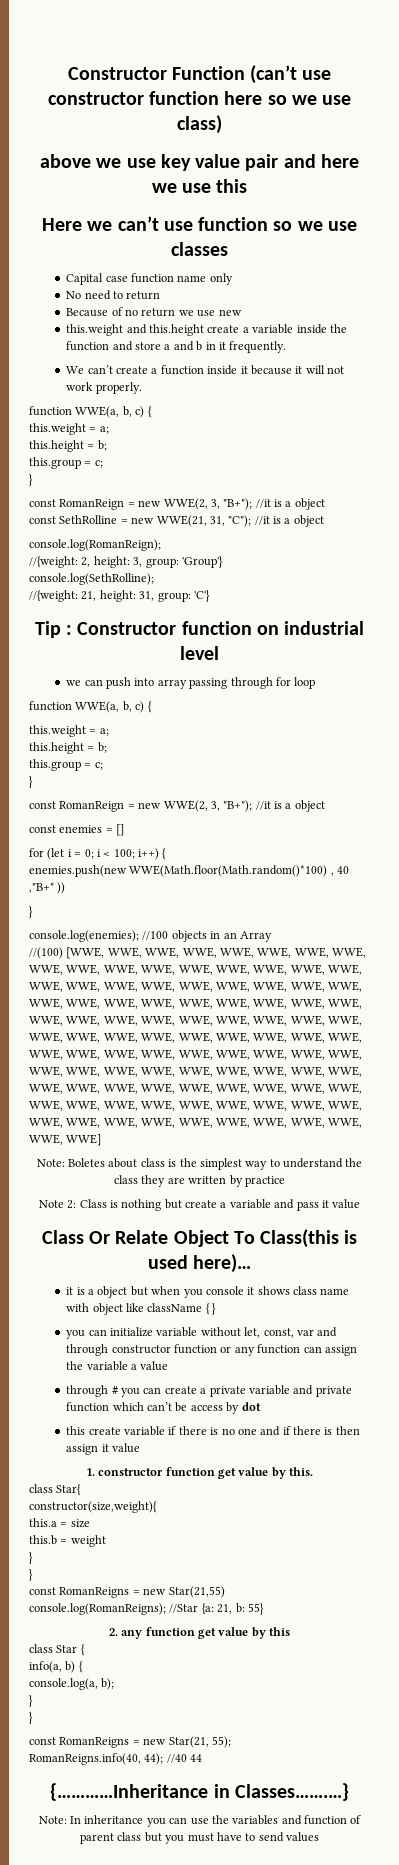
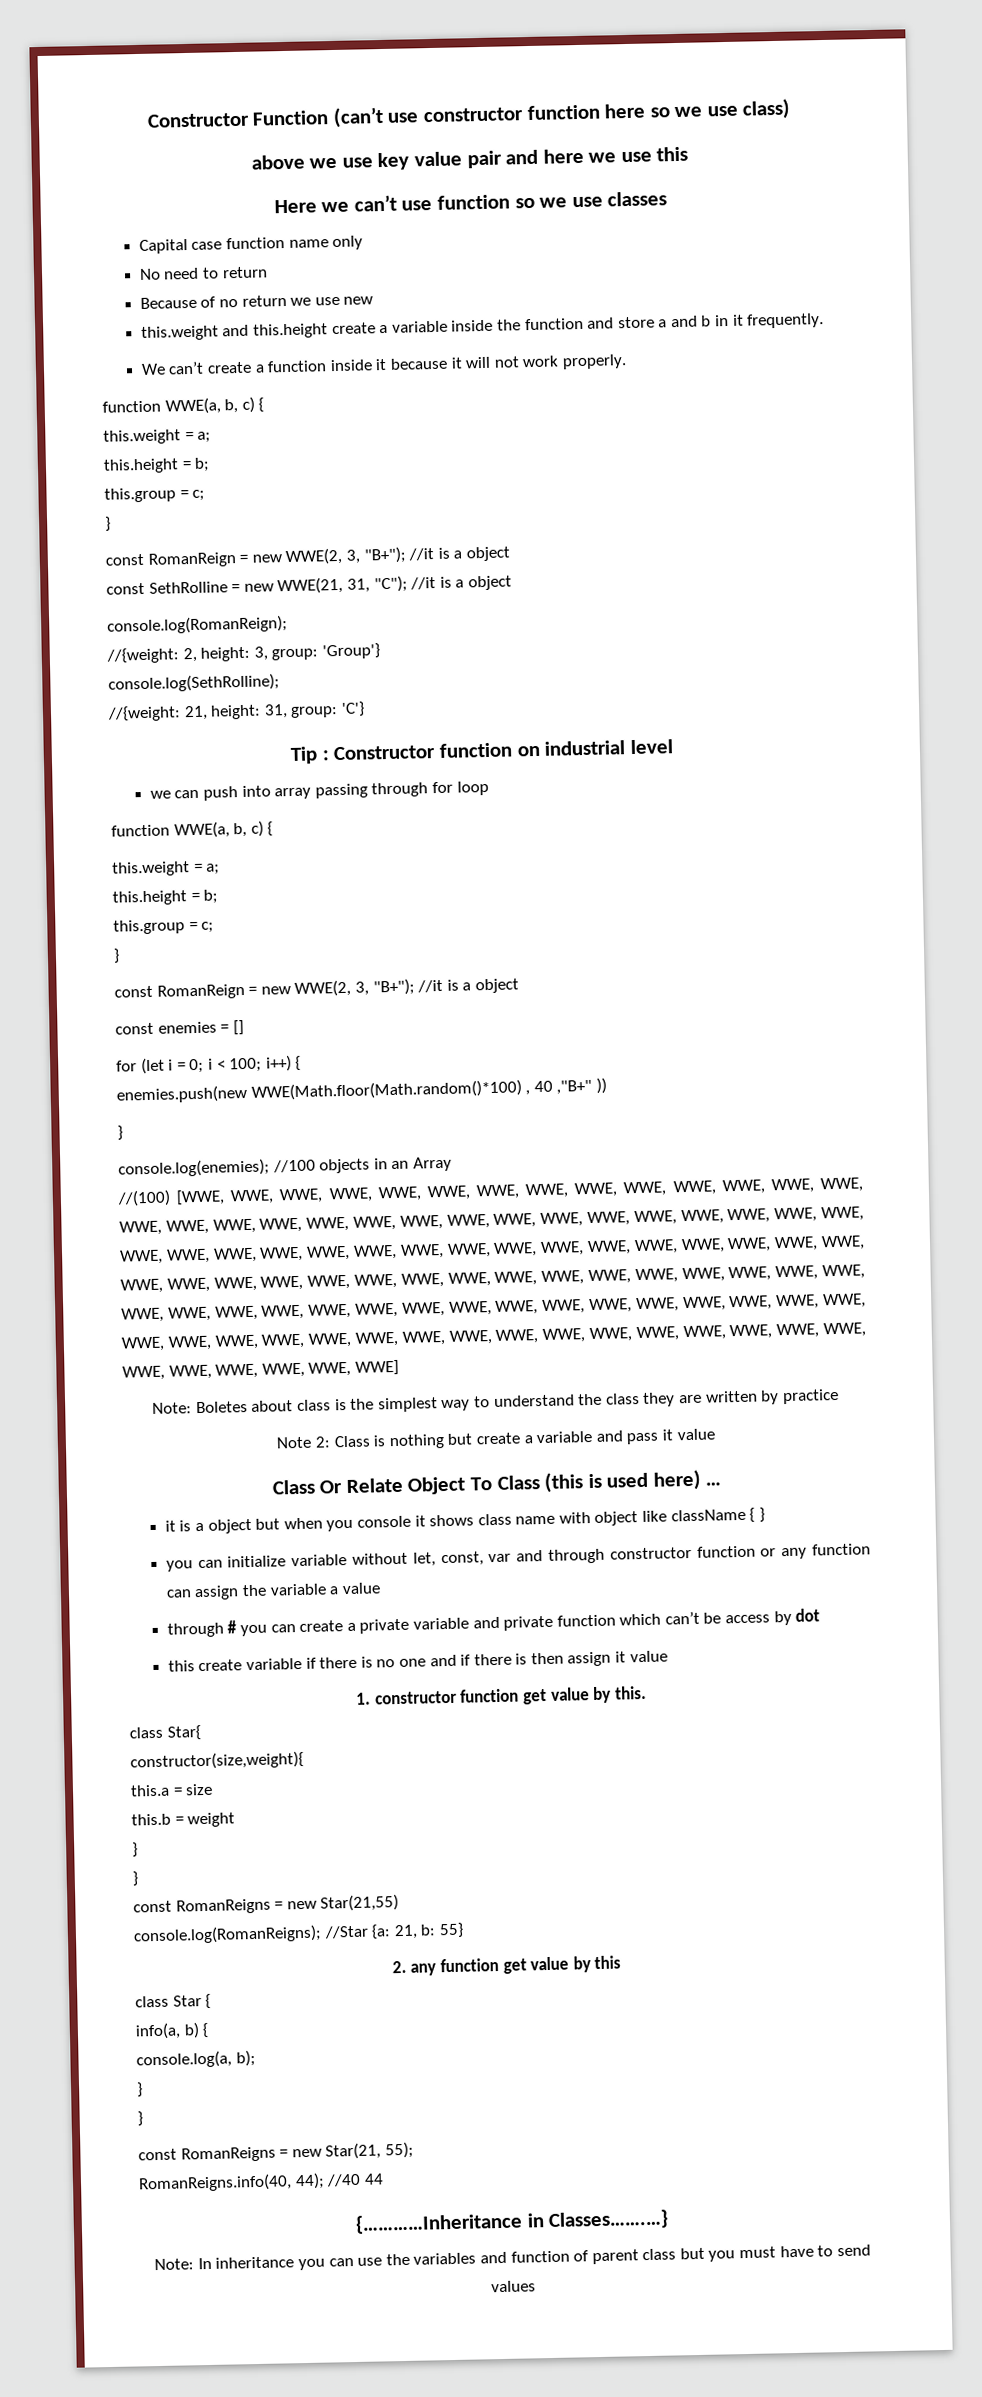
[260,1229,358,1248] [147,1254,252,1273] Class(this is used here)… -> [496,1469,722,1493] Class (this is used here) …

